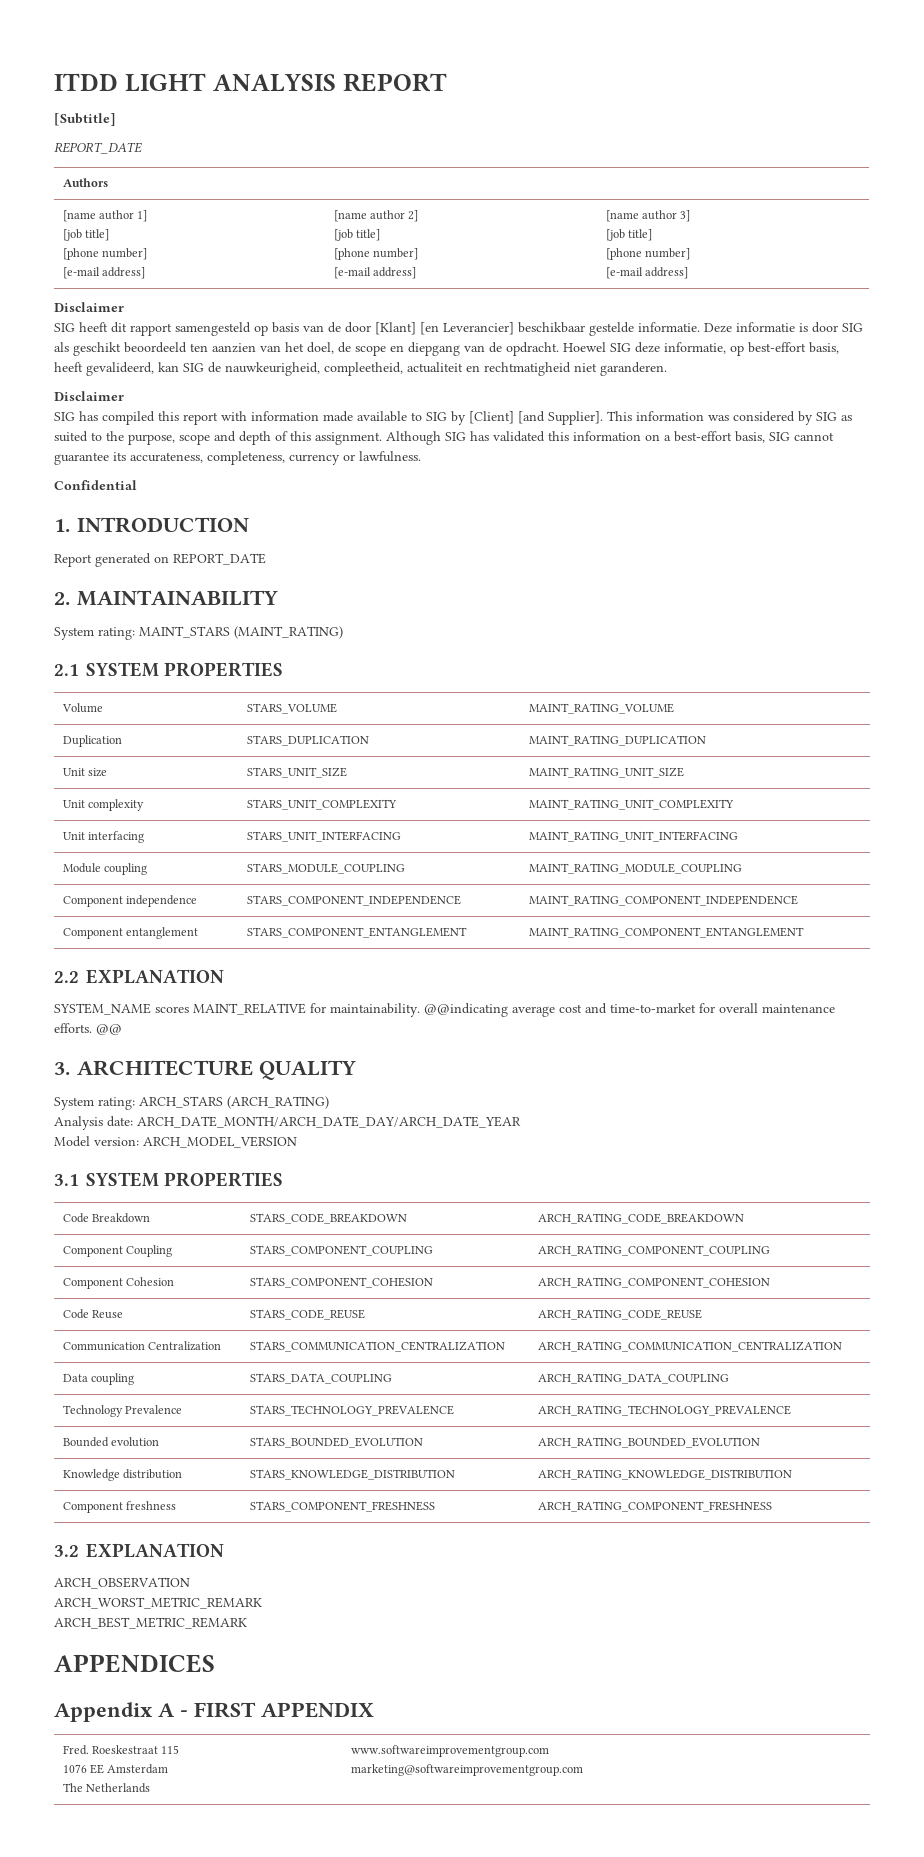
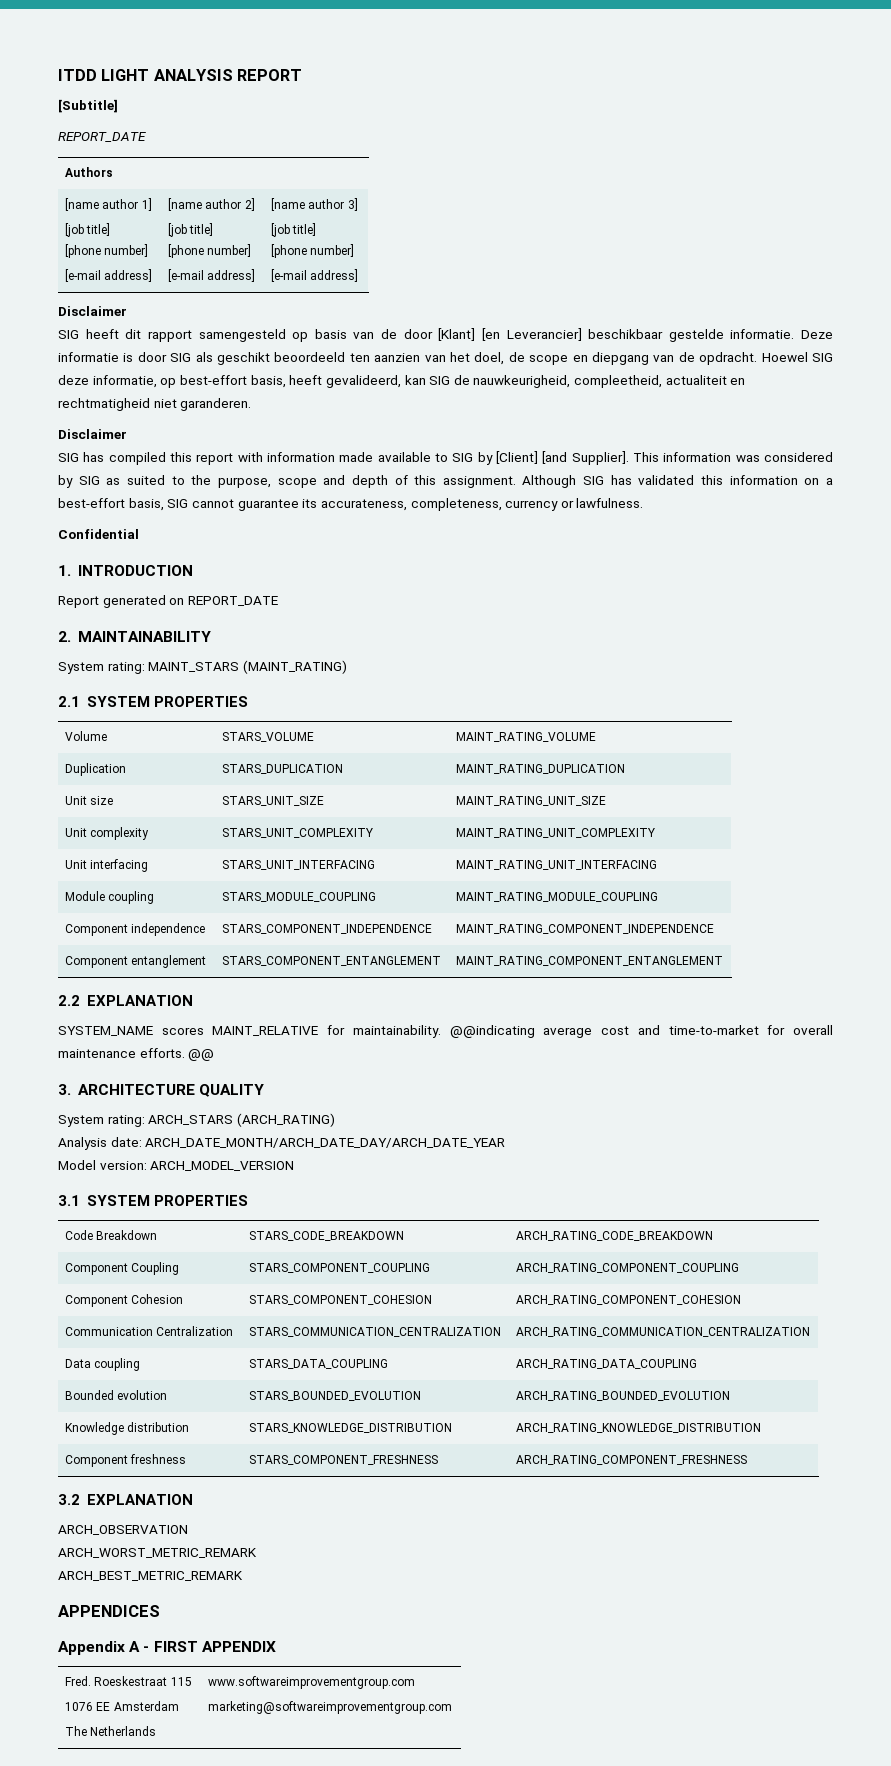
[62,1309,124,1319] [249,1309,365,1320] [537,1309,702,1320] // Code Reuse | STARS_CODE_REUSE | ARCH_RATING_CODE_REUSE -> (742, 1300) none
[62,1405,183,1417] [249,1405,454,1416] [537,1405,791,1416] // Technology Prevalence | STARS_TECHNOLOGY_PREVALENCE | ARCH_RATING_TECHNOLOGY_PREVALENCE -> (698, 1364) none

